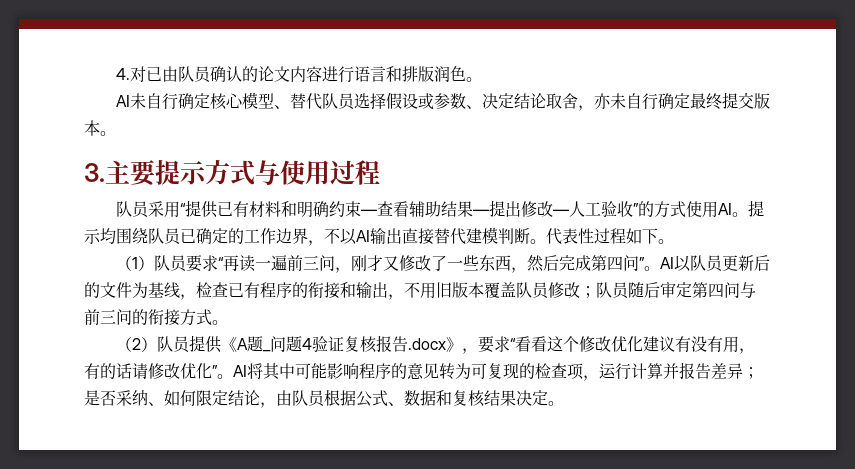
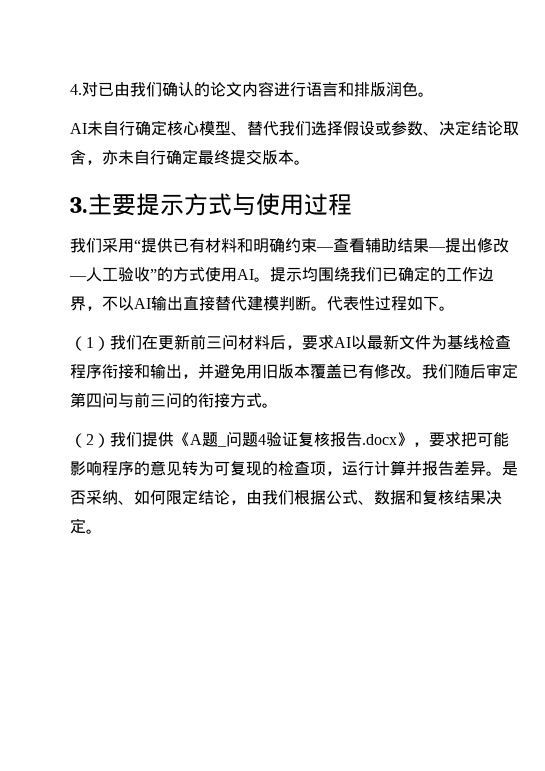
[178,66,212,83] 队员 -> [130,82,162,97] 我们
[322,93,356,110] 队员 -> [279,121,311,136] 我们
[116,201,150,218] 队员 -> [70,238,102,253] 我们
[148,228,181,245] 队员 -> [350,267,382,282] 我们
[154,255,771,273] [84,282,308,300] 队员要求“再读一遍前三问，刚才又修改了一些东西，然后完成第四问”。AI以队员更新后的文件为基线，检查已有程序的 -> [110,334,511,350] [70,364,102,379] 我们在更新前三问材料后，要求AI以最新文件为基线检查程序
[404,282,420,298] 不 -> [198,363,246,379] 并避免
[516,282,629,299] 队员修改；队员 -> [342,363,454,379] 已有修改。我们
[157,336,191,353] 队员 -> [110,432,142,447] 我们
[510,336,756,354] [84,363,295,380] “看看这个修改优化建议有没有用，有的话请修改优化”。AI将其中 -> [461,432,477,447] 把
[743,367,759,379] ； -> [486,471,502,476] 。
[292,390,325,407] 队员 -> [262,490,294,505] 我们

